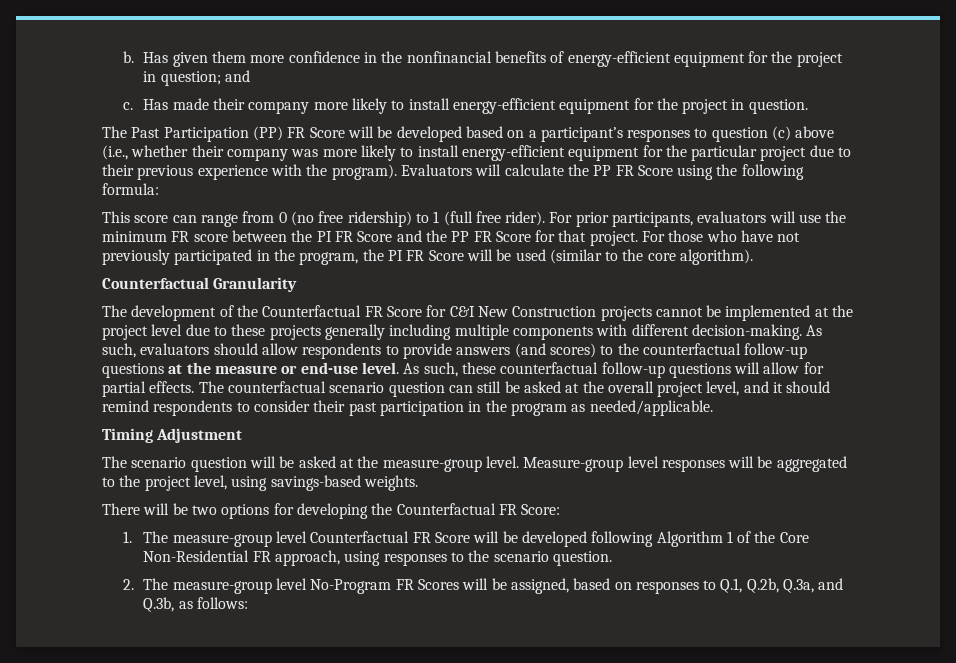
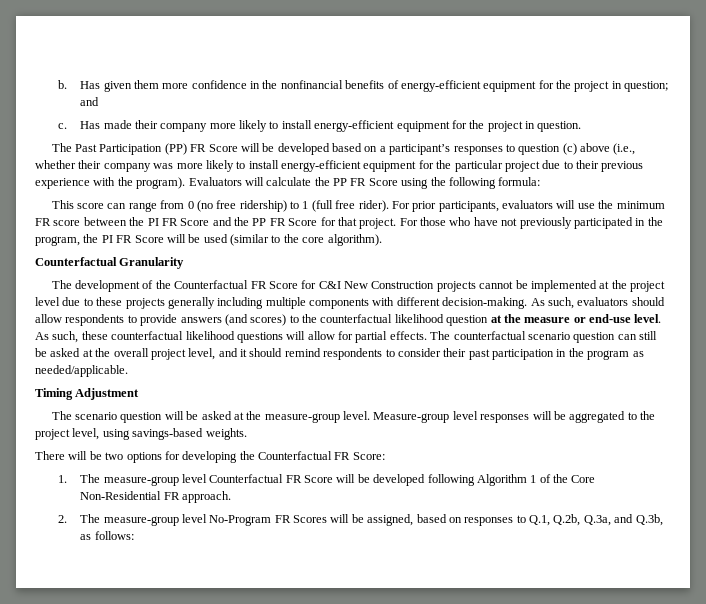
[744,343,808,359] [102,363,164,378] follow-up questions -> [394,314,489,326] likelihood question
[601,362,665,378] follow-up -> [185,331,235,340] likelihood
[274,550,612,566] approach, using responses to the scenario question. -> [181,491,231,503] approach.

